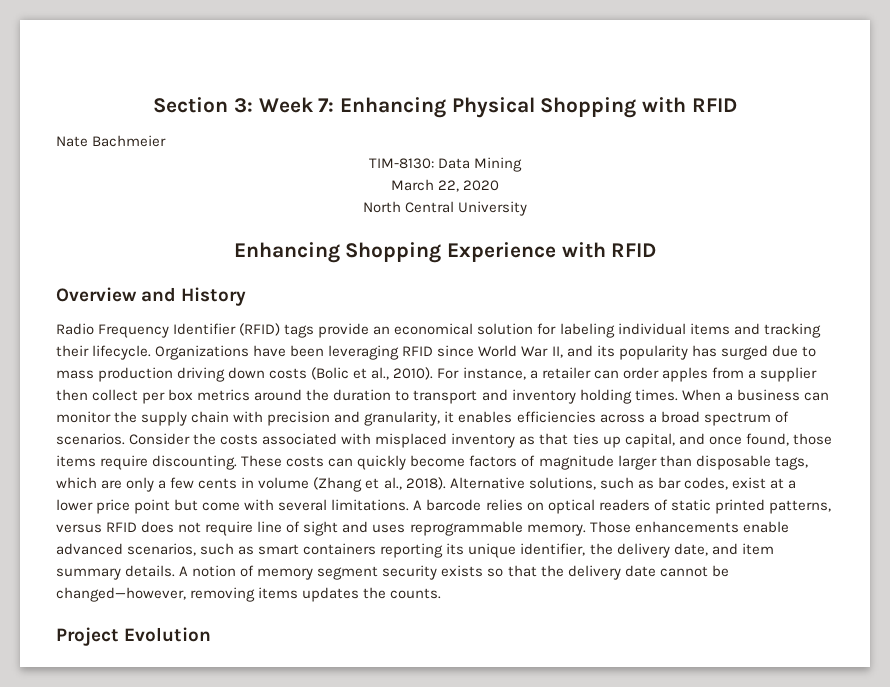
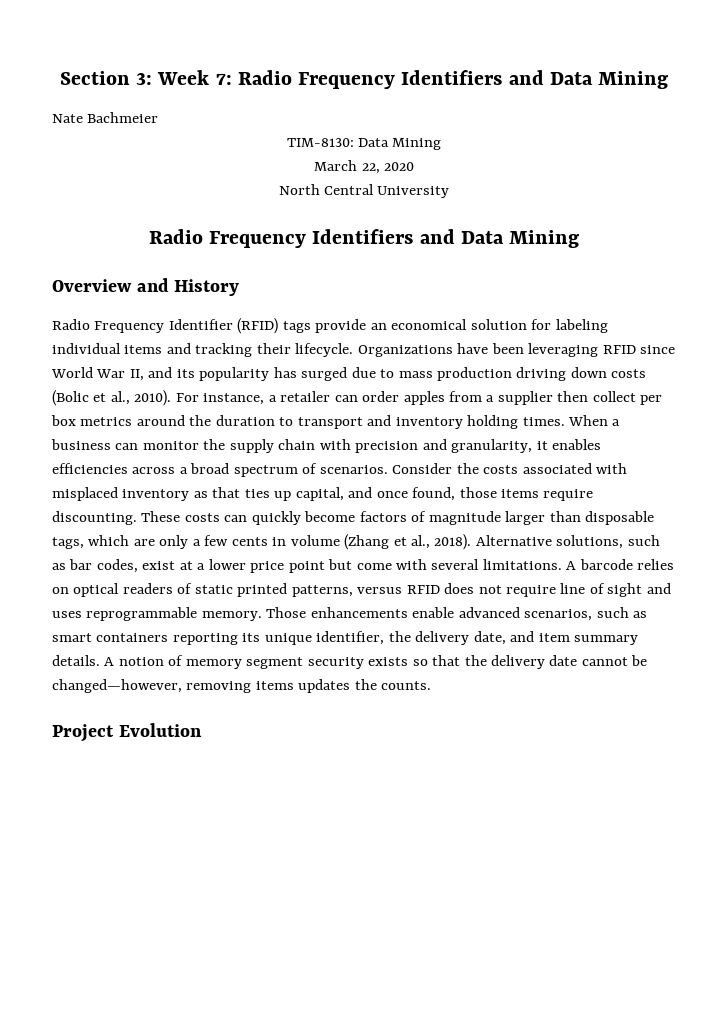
[340,97,737,118] Enhancing Physical Shopping with RFID -> [237,70,668,89] Radio Frequency Identifiers and Data Mining
[233,242,657,263] Enhancing Shopping Experience with RFID -> [148,229,580,248] Radio Frequency Identifiers and Data Mining

